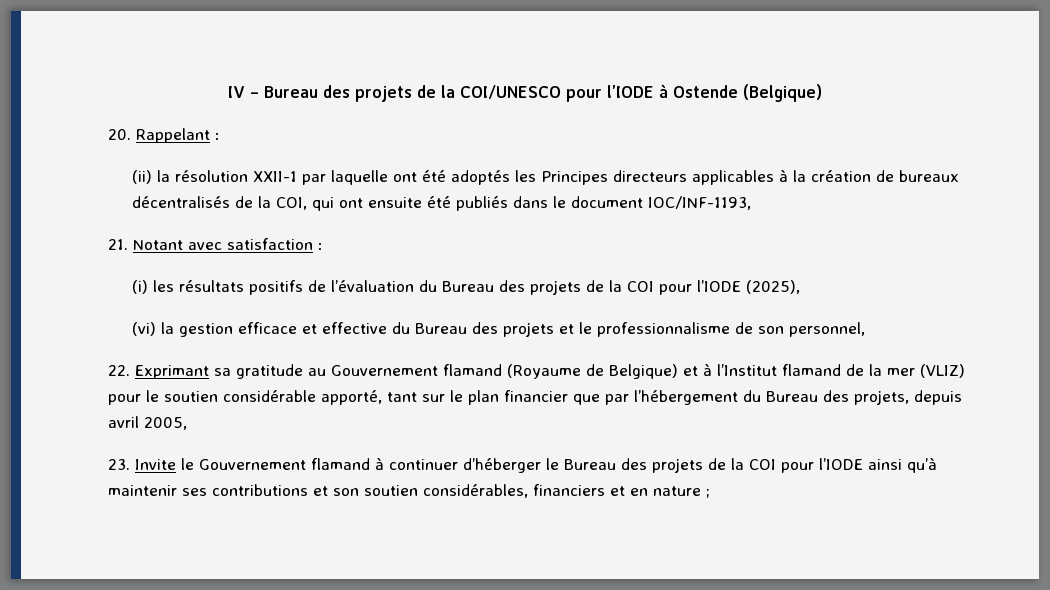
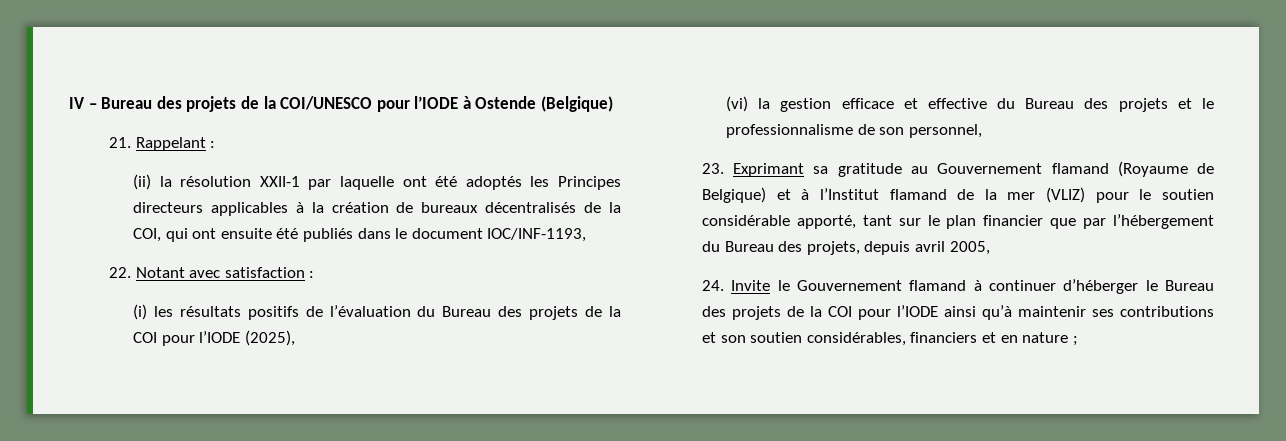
[108,129,132,140] 20. -> [108,137,131,148] 21.
[108,239,129,250] 21. -> [108,267,131,278] 22.
[108,365,131,376] 22. -> [701,163,724,174] 23.
[108,459,131,470] 23. -> [701,280,724,291] 24.

